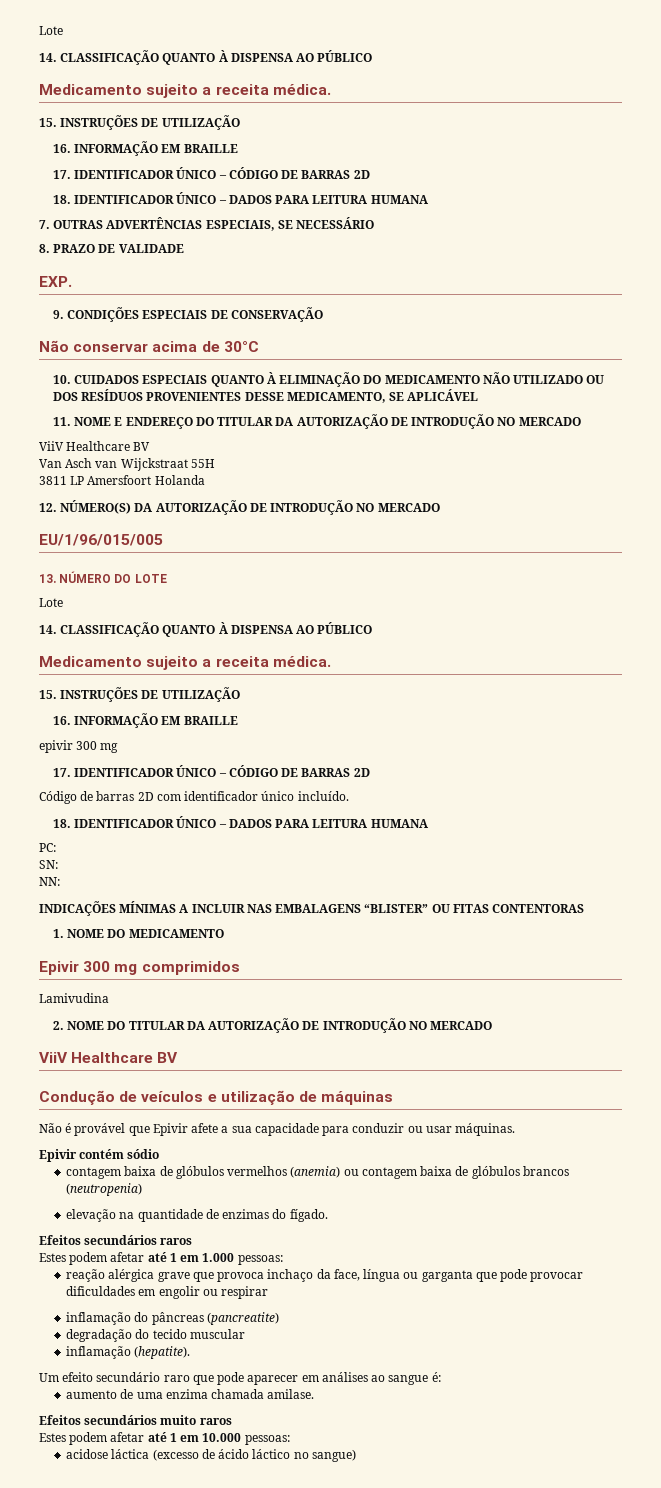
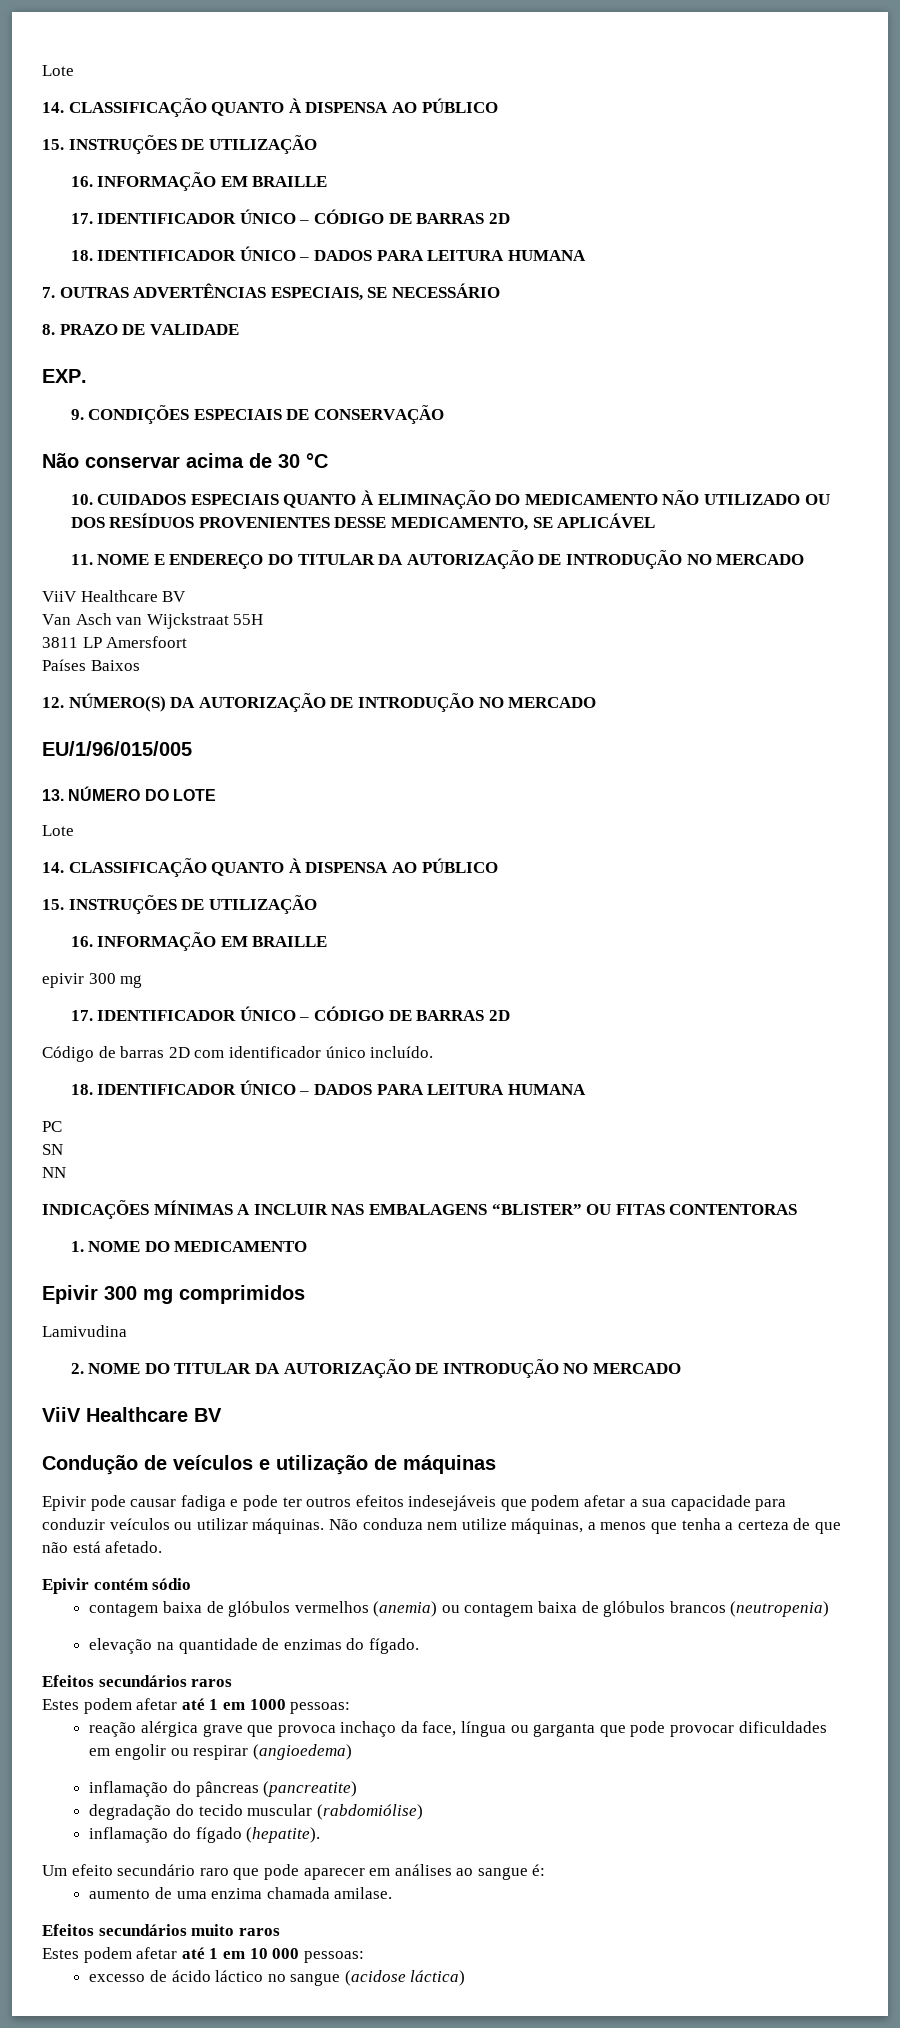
[39,26,63,35] [39,50,373,65] [39,84,331,98] Lote // 14. CLASSIFICAÇÃO QUANTO À DISPENSA AO PÚBLICO // Medicamento sujeito a receita médica. -> [42,65,74,76] [42,98,498,117] Lote // 14. CLASSIFICAÇÃO QUANTO À DISPENSA AO PÚBLICO
[223,341,259,352] 30°C -> [278,453,328,468] 30 °C
[154,475,205,485] Holanda -> [42,659,140,671] // Países Baixos
[39,656,331,670] // Medicamento sujeito a receita médica. -> (498, 865) none
[39,843,56,852] [39,860,58,869] [39,877,60,886] PC: // SN: // NN: -> [42,1121,62,1132] [42,1144,63,1155] [42,1167,66,1178] PC // SN // NN
[39,1123,219,1136] Não é provável que Epivir afete -> [42,1495,626,1511] Epivir pode causar fadiga e pode ter outros efeitos indesejáveis que podem afetar
[407,1123,516,1136] ou usar máquinas. -> [109,1518,842,1534] [42,1541,163,1553] veículos ou utilizar máquinas. Não conduza nem utilize máquinas, a menos que tenha a certeza de que não está afetado.
[202,1253,235,1262] 1.000 -> [249,1699,286,1710] 1000
(269, 1292) none -> [252,1744,352,1760] (angioedema)
[66,1346,132,1359] // inflamação -> [316,1804,423,1820] [89,1827,242,1843] (rabdomiólise) // inflamação do fígado
[202,1433,290,1445] [66,1449,199,1461] 10.000 pessoas: // acidose láctica (excesso -> [249,1948,364,1963] [89,1974,146,1982] 10 000 pessoas: // excesso
[311,1449,356,1462] sangue) -> [290,1970,466,1986] sangue (acidose láctica)

